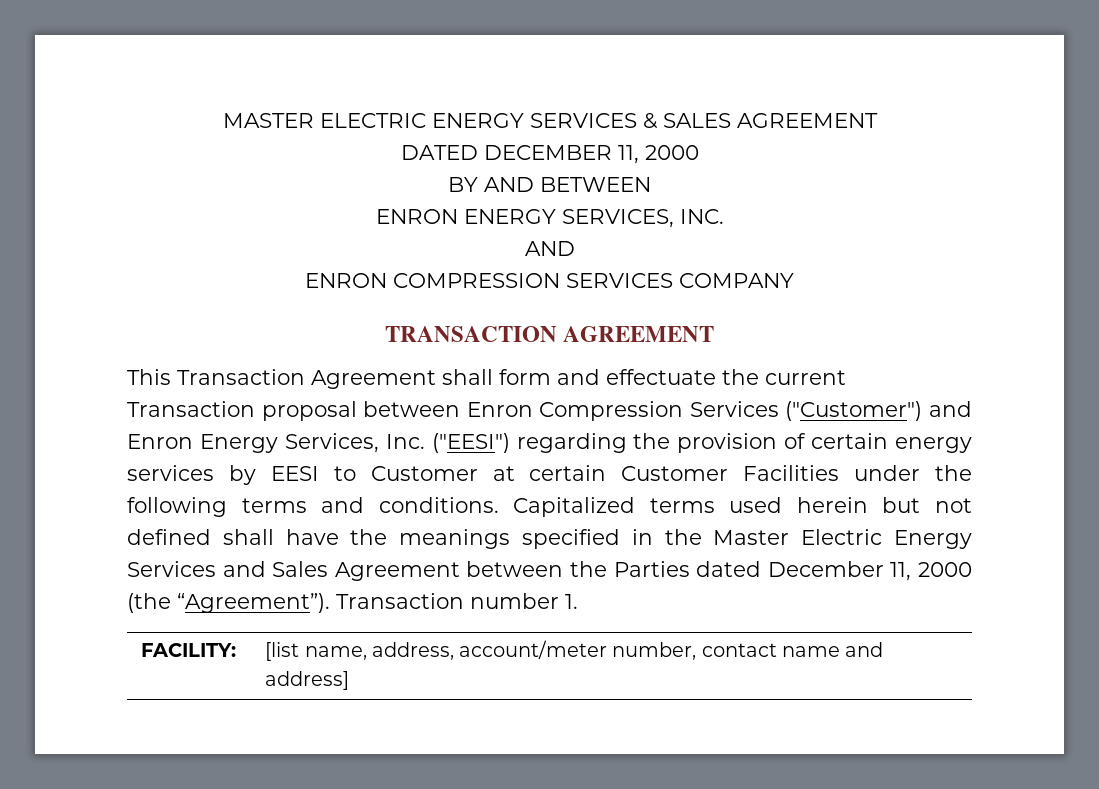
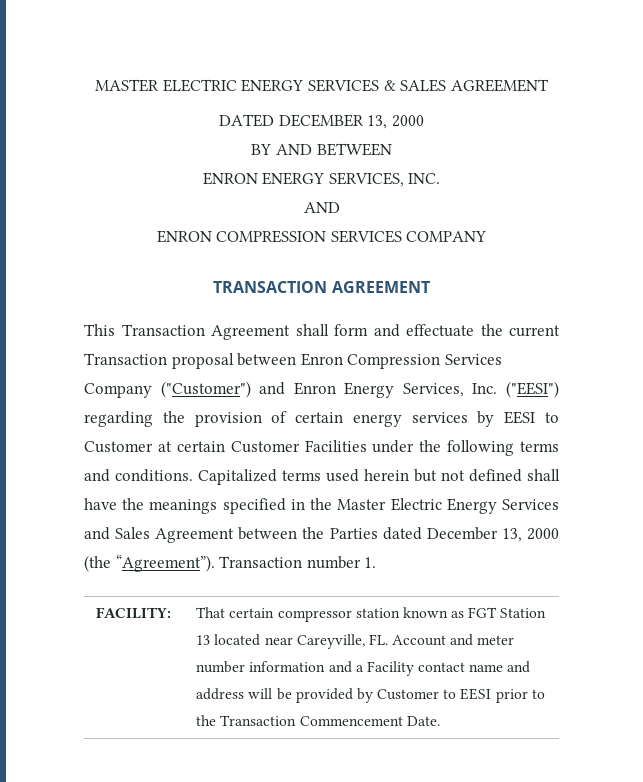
[617,145,639,164] 11, -> [367,115,388,129] 13,
(779, 409) none -> [84,383,152,398] Company
[890,562,912,581] 11, -> [501,528,522,542] 13,
[265,640,884,661] [265,671,350,690] [list name, address, account/meter number, contact name and address] -> [196,607,547,622] [196,634,515,649] [196,661,531,676] [196,688,545,703] [196,715,440,726] That certain compressor station known as FGT Station 13 located near Careyville, FL. Account and meter number information and a Facility contact name and address will be provided by Customer to EESI prior to the Transaction Commencement Date.

